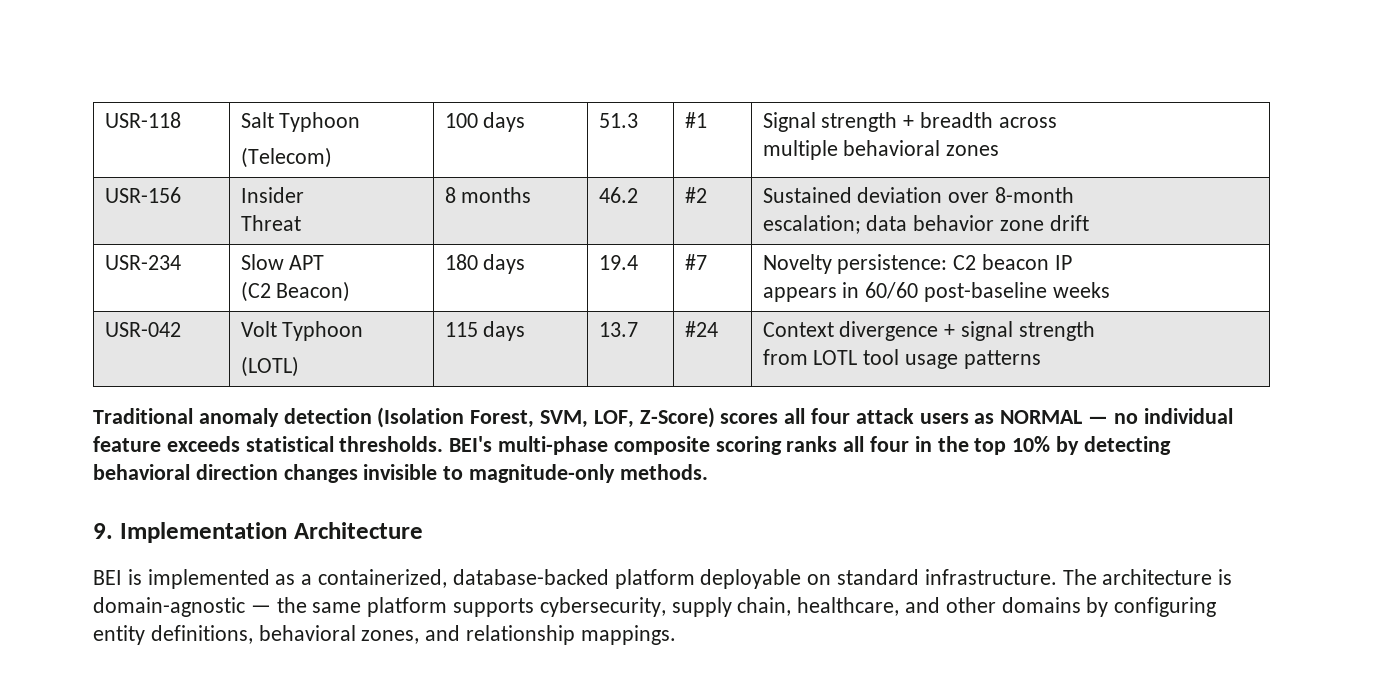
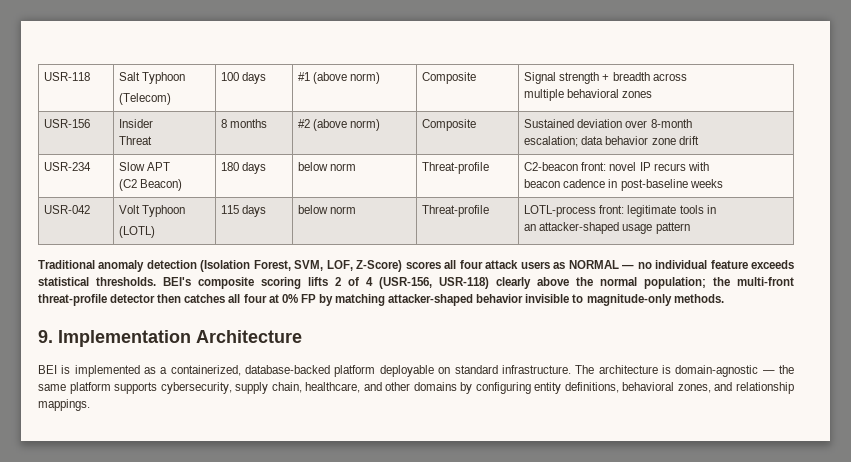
[598,113,638,128] [684,112,707,128] 51.3 | #1 -> [298,72,381,84] [422,72,477,84] #1 (above norm) | Composite
[598,187,638,203] [684,187,707,203] 46.2 | #2 -> [298,119,381,131] [422,119,477,131] #2 (above norm) | Composite
[598,255,638,270] [684,254,707,270] [762,254,1072,274] [762,282,919,302] 19.4 | #7 | Novelty persistence: C2 beacon IP // appears in 60/60 -> [298,162,357,171] [422,162,490,174] [524,162,709,171] [524,179,618,188] below norm | Threat-profile | C2-beacon front: novel IP recurs with // beacon cadence in
[598,322,638,337] [684,321,718,337] [762,321,1095,341] [762,349,1041,369] 13.7 | #24 | Context divergence + signal strength // from LOTL tool usage patterns -> [298,205,357,214] [422,205,490,217] [524,205,716,217] [524,222,690,234] below norm | Threat-profile | LOTL-process front: legitimate tools in // an attacker-shaped usage pattern
[498,436,609,455] multi-phase -> (191, 281) none
[786,436,1171,455] [93,464,358,483] ranks all four in the top 10% by detecting behavioral direction changes -> [308,277,794,289] [38,294,524,306] lifts 2 of 4 (USR-156, USR-118) clearly above the normal population; the multi-front threat-profile detector then catches all four at 0% FP by matching attacker-shaped behavior

